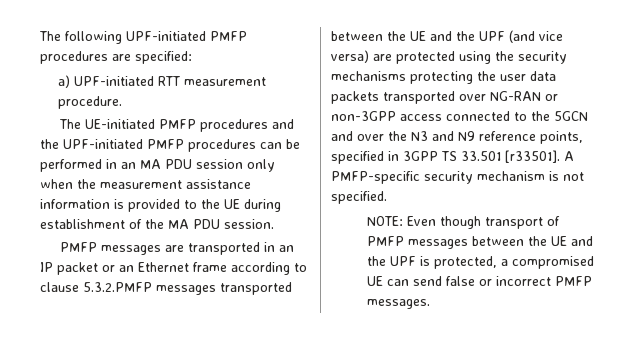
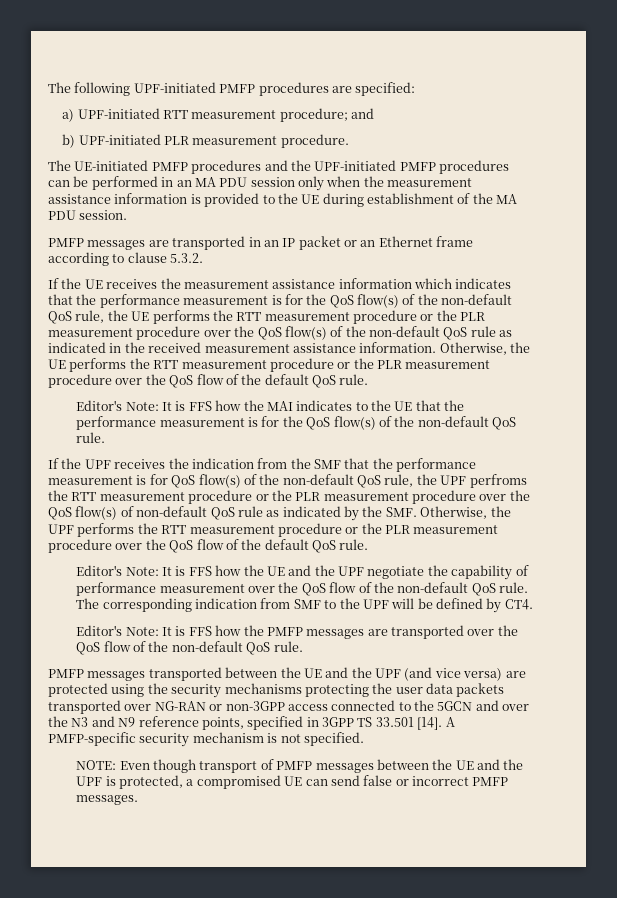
(266, 81) none -> [279,108,375,122] [62,134,278,148] procedure; and // b) UPF-initiated PLR measurement
[83,282,152,292] 5.3.2.PMFP -> [170,253,204,263] [48,278,512,289] [48,294,513,308] [48,310,486,324] [48,326,513,340] [48,342,530,355] [48,358,491,372] [48,374,369,388] [76,400,465,411] [76,416,517,430] [76,432,106,443] [48,458,477,472] [48,474,527,488] [48,490,530,504] [48,506,511,521] [48,523,499,537] [48,539,369,553] [76,565,529,580] [76,582,529,596] [76,598,533,613] [76,625,518,639] [76,641,303,655] [48,669,84,678] 5.3.2. // If the UE receives the measurement assistance information which indicates that the performance measurement is for the QoS flow(s) of the non-default QoS rule, the UE performs the RTT measurement procedure or the PLR measurement procedure over the QoS flow(s) of the non-default QoS rule as indicated in the received measurement assistance information. Otherwise, the UE performs the RTT measurement procedure or the PLR measurement procedure over the QoS flow of the default QoS rule. // Editor's Note: It is FFS how the MAI indicates to the UE that the performance measurement is for the QoS flow(s) of the non-default QoS rule. // If the UPF receives the indication from the SMF that the performance measurement is for QoS flow(s) of the non-default QoS rule, the UPF perfroms the RTT measurement procedure or the PLR measurement procedure over the QoS flow(s) of non-default QoS rule as indicated by the SMF. Otherwise, the UPF performs the RTT measurement procedure or the PLR measurement procedure over the QoS flow of the default QoS rule. // Editor's Note: It is FFS how the UE and the UPF negotiate the capability of performance measurement over the QoS flow of the non-default QoS rule. The corresponding indication from SMF to the UPF will be defined by CT4. // Editor's Note: It is FFS how the PMFP messages are transported over the QoS flow of the non-default QoS rule. // PMFP
[505,150,560,163] [r33501]. -> [417,717,443,730] [14].

